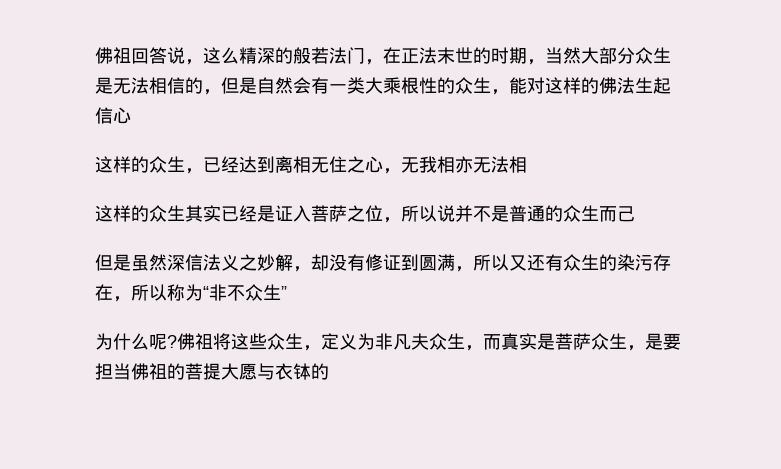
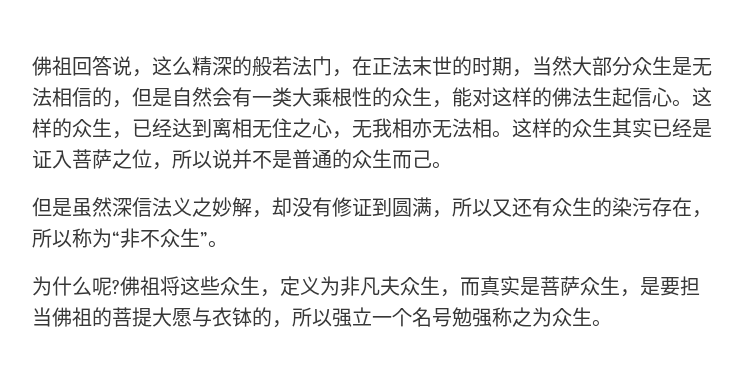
(131, 115) // -> [672,99,692,107] 。
(527, 164) // -> [492,130,512,138] 。
(635, 214) none -> [432,161,452,169] 。
(287, 292) none -> [208,240,228,248] 。
(329, 371) none -> [272,307,612,328] ，所以强立一个名号勉强称之为众生。

